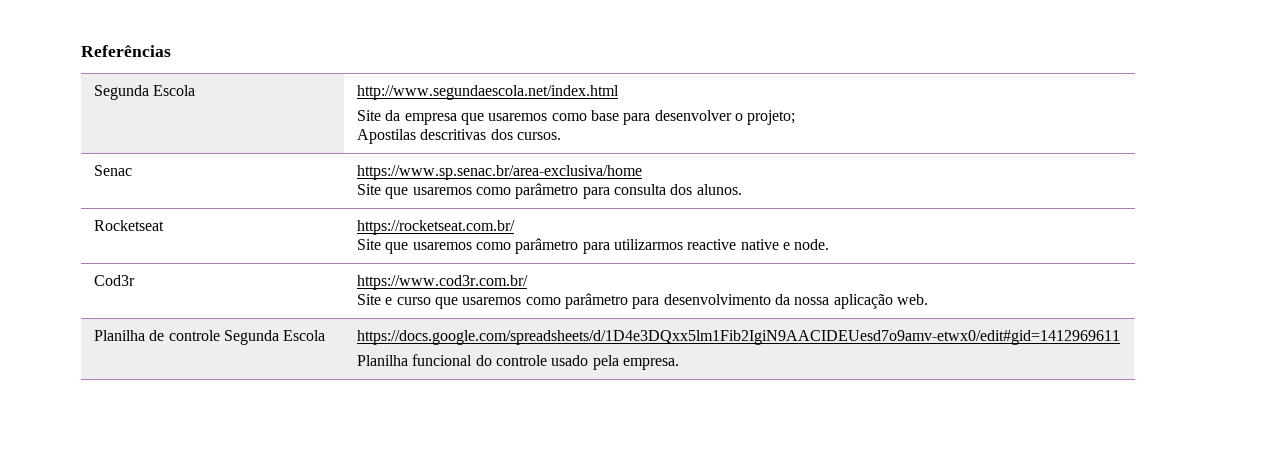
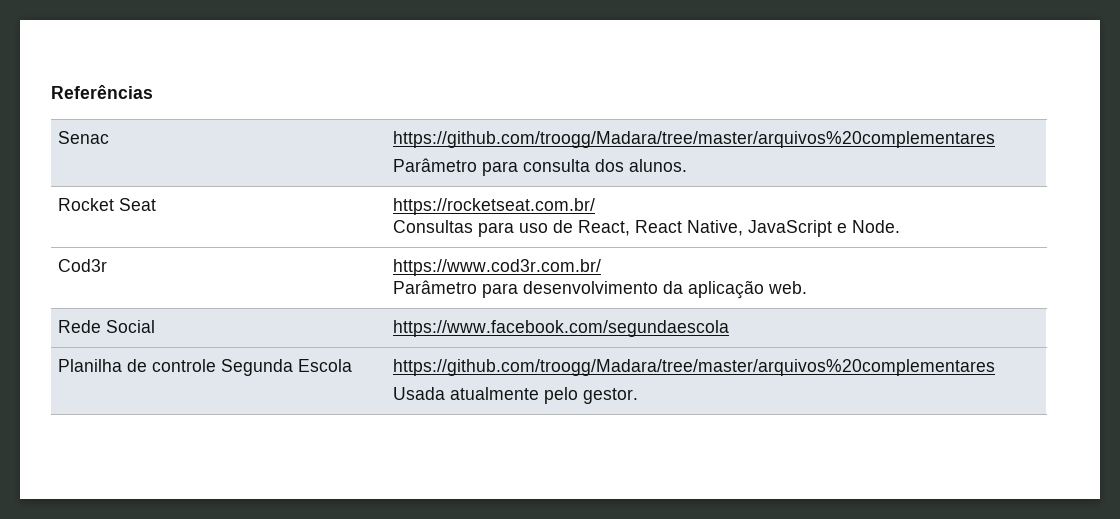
[94,85,196,100] [357,85,620,100] [357,110,796,125] [357,129,561,144] [94,165,133,176] [357,165,643,180] [357,183,579,199] Segunda Escola | http://www.segundaescola.net/index.html // Site da empresa que usaremos como base para desenvolver o projeto; // Apostilas descritivas dos cursos. // Senac | https://www.sp.senac.br/area-exclusiva/home // Site que usaremos como parâmetro -> [58,131,110,144] [393,131,996,148] [393,158,478,172] Senac | https://github.com/troogg/Madara/tree/master/arquivos%20complementares // Parâmetro
[94,220,165,231] Rocketseat -> [58,198,157,211] Rocket Seat
[357,238,830,254] [94,275,136,286] [357,275,529,290] [357,293,628,309] Site que usaremos como parâmetro para utilizarmos reactive native e node. // Cod3r | https://www.cod3r.com.br/ // Site e curso que usaremos como parâmetro -> [393,220,901,237] [58,259,108,272] [393,259,602,276] [393,280,478,294] Consultas para uso de React, React Native, JavaScript e Node. // Cod3r | https://www.cod3r.com.br/ // Parâmetro
[794,297,830,305] nossa -> (684, 287) none
(928, 299) none -> [58,320,156,333] [393,320,730,337] // Rede Social | https://www.facebook.com/segundaescola
[357,330,1121,345] [357,354,679,370] https://docs.google.com/spreadsheets/d/1D4e3DQxx5lm1Fib2IgiN9AACIDEUesd7o9amv-etwx0/edit#gid=1412969611 // Planilha funcional do controle usado pela empresa. -> [393,359,996,376] [393,387,639,404] https://github.com/troogg/Madara/tree/master/arquivos%20complementares // Usada atualmente pelo gestor.

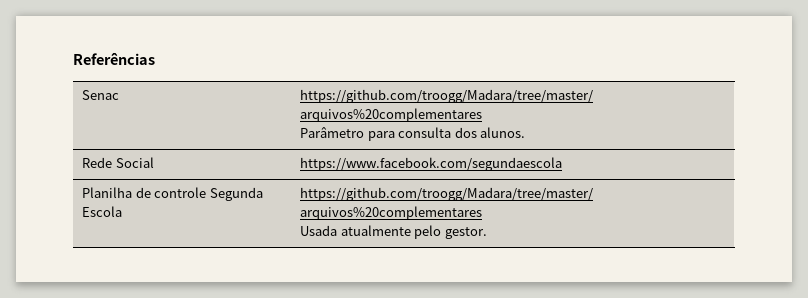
[58,198,157,211] [393,198,596,215] [393,220,901,237] [58,259,108,272] [393,259,602,276] [393,280,808,299] // Rocket Seat | https://rocketseat.com.br/ // Consultas para uso de React, React Native, JavaScript e Node. // Cod3r | https://www.cod3r.com.br/ // Parâmetro para desenvolvimento da aplicação web. -> (526, 132) none

